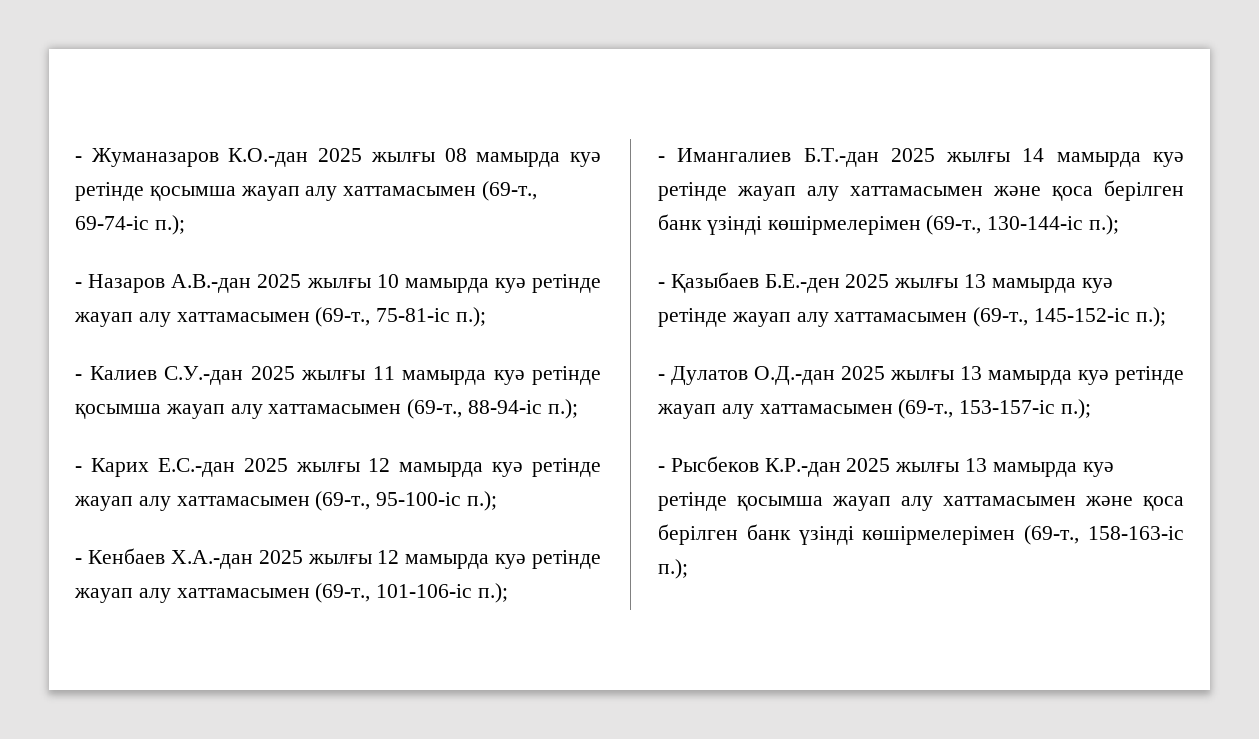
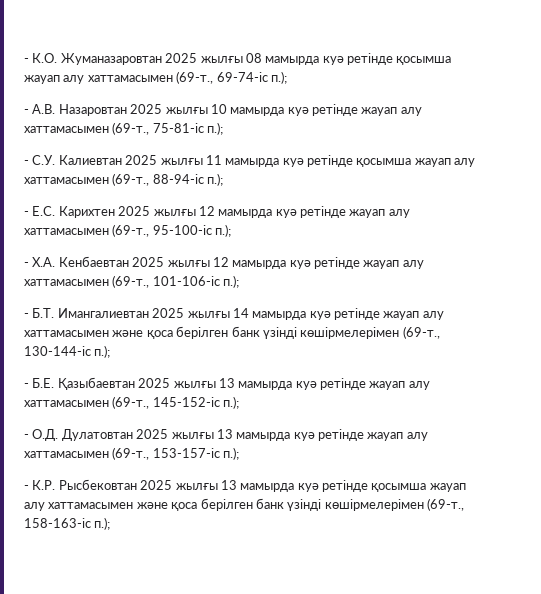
[75,148,309,167] - Жуманазаров К.О.-дан -> [24,53,162,65] - К.О. Жуманазаровтан
[88,274,252,293] Назаров А.В.-дан -> [32,104,127,116] А.В. Назаровтан
[89,366,243,385] Калиев С.У.-дан -> [32,155,122,165] С.У. Калиевтан
[90,458,235,477] Карих Е.С.-дан -> [32,206,115,218] Е.С. Карихтен
[87,548,253,569] Кенбаев Х.А.-дан -> [32,256,129,267] Х.А. Кенбаевтан
[677,148,879,167] Имангалиев Б.Т.-дан -> [32,308,149,318] Б.Т. Имангалиевтан
[670,272,840,293] Қазыбаев Б.Е.-ден -> [32,377,135,390] Б.Е. Қазыбаевтан
[671,366,835,385] Дулатов О.Д.-дан -> [32,429,133,441] О.Д. Дулатовтан
[670,456,841,477] Рысбеков К.Р.-дан -> [32,479,137,490] К.Р. Рысбековтан

